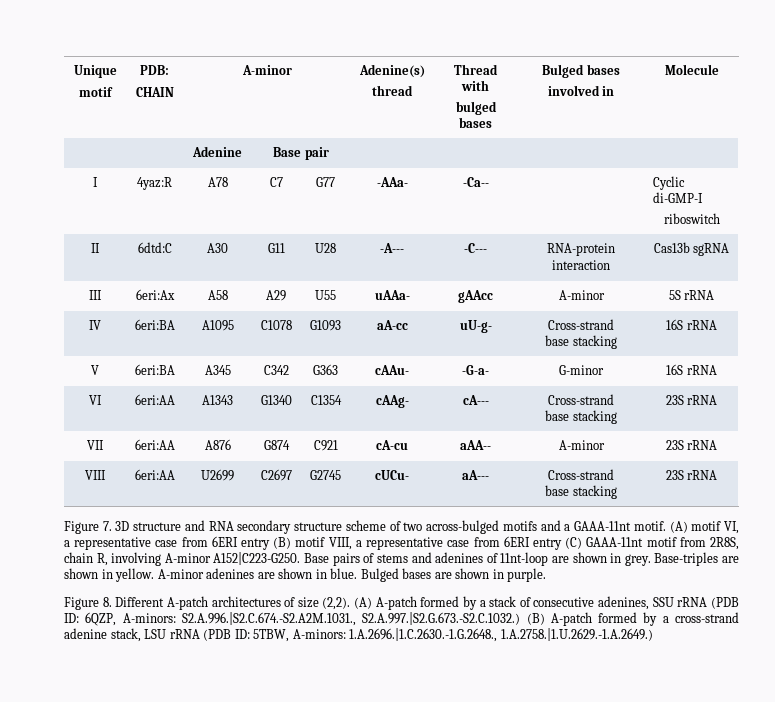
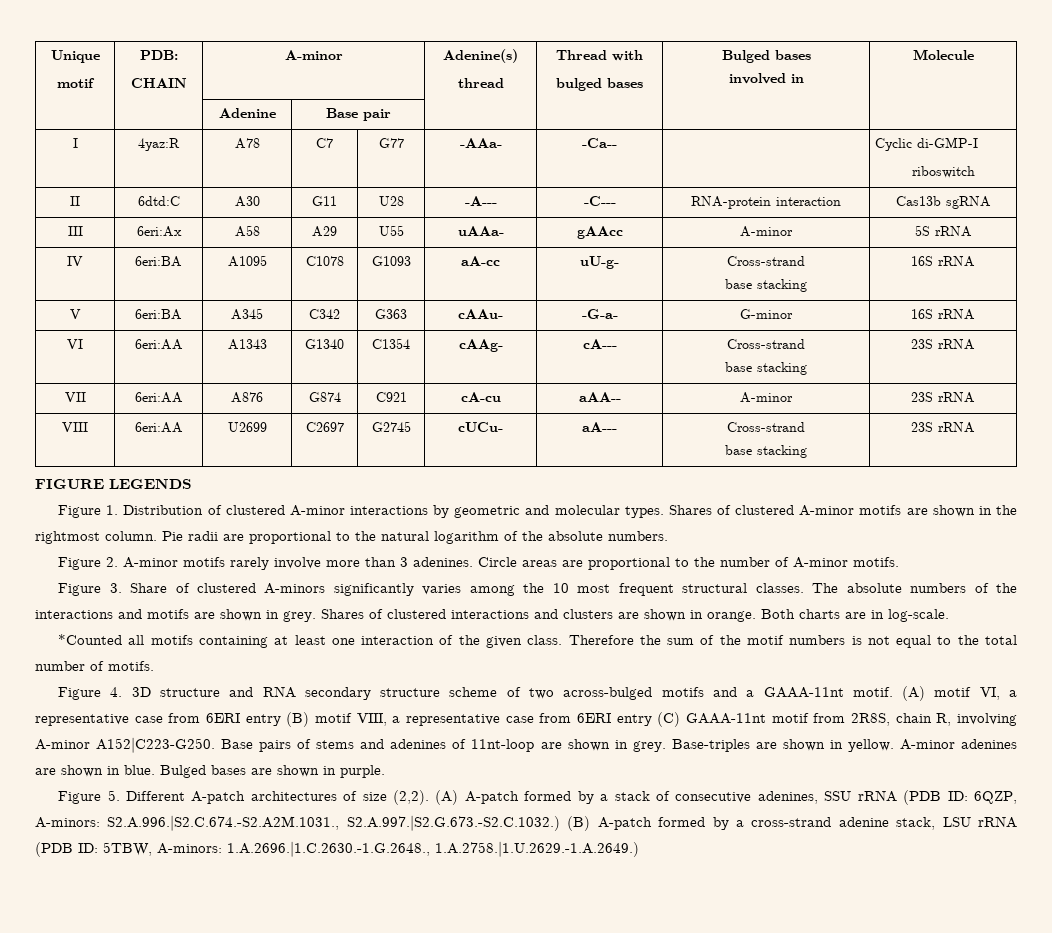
[64,521,112,534] // Figure 7. -> [35,478,192,489] [58,505,1017,518] [35,531,668,544] [58,557,900,570] [58,583,1018,596] [35,609,949,622] [58,634,1017,648] [35,661,154,671] [58,687,123,700] // FIGURE LEGENDS // Figure 1. Distribution of clustered A-minor interactions by geometric and molecular types. Shares of clustered A-minor motifs are shown in the rightmost column. Pie radii are proportional to the natural logarithm of the absolute numbers. // Figure 2. A-minor motifs rarely involve more than 3 adenines. Circle areas are proportional to the number of A-minor motifs. // Figure 3. Share of clustered A-minors significantly varies among the 10 most frequent structural classes. The absolute numbers of the interactions and motifs are shown in grey. Shares of clustered interactions and clusters are shown in orange. Both charts are in log-scale. // *Counted all motifs containing at least one interaction of the given class. Therefore the sum of the motif numbers is not equal to the total number of motifs. // Figure 4.
[102,597,112,607] 8. -> [107,790,120,801] 5.

